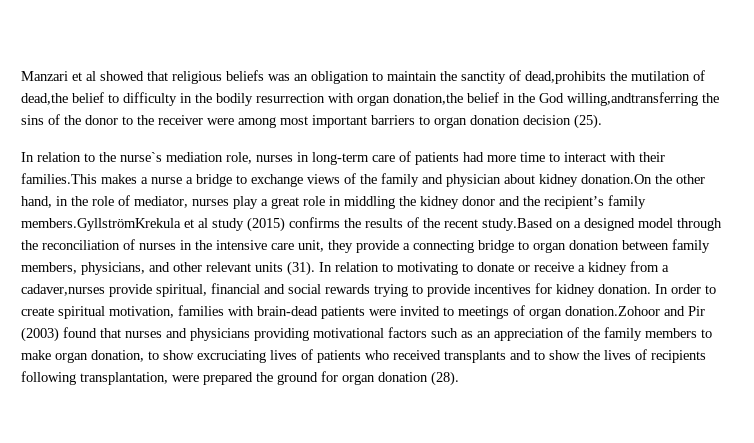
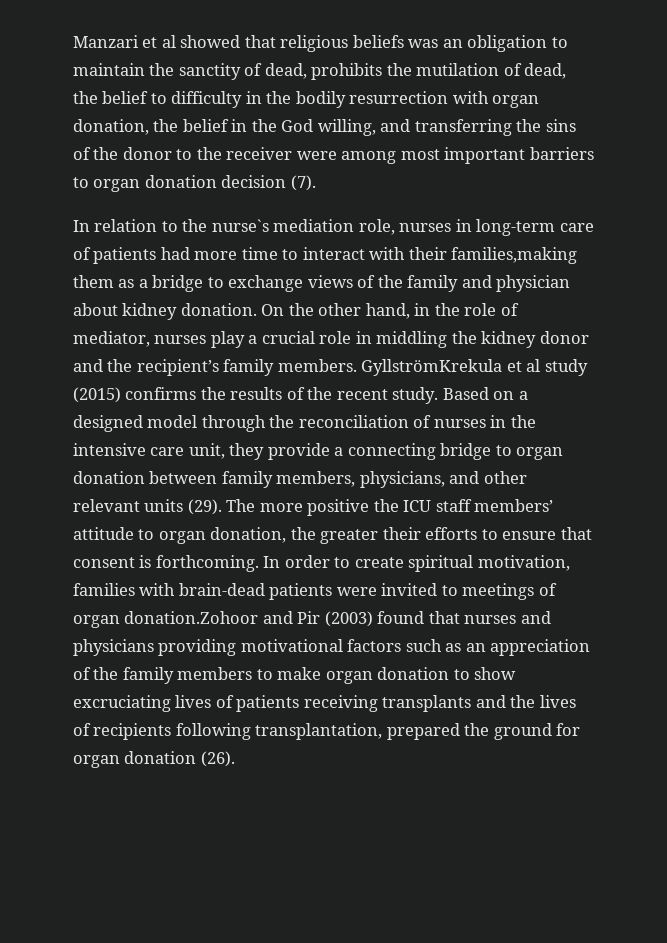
[525,71,606,84] dead,prohibits -> [264,63,383,80] dead, prohibits
[21,93,68,105] dead,the -> [524,63,567,79] [73,91,98,104] dead, the
[393,93,463,105] donation,the -> [73,119,179,135] donation, the
[567,92,698,106] willing,andtransferring -> [317,119,512,136] willing, and transferring
[574,114,602,129] (25). -> [290,175,316,191] (7).
[21,173,182,184] families.This makes a nurse -> [451,247,578,264] [73,275,135,288] families,making them as
[581,174,652,184] donation.On -> [180,303,285,316] donation. On
[271,197,299,209] great -> [261,331,315,344] crucial
[21,218,181,231] members.GyllströmKrekula -> [277,359,503,376] members. GyllströmKrekula
[482,218,553,231] study.Based -> [392,387,489,404] study. Based
[287,261,669,276] [21,283,651,297] (31). In relation to motivating to donate or receive a kidney from a cadaver,nurses provide spiritual, financial and social rewards trying to provide incentives for kidney donation. -> [187,499,554,516] [73,527,592,544] [73,555,259,572] (29). The more positive the ICU staff members’ attitude to organ donation, the greater their efforts to ensure that consent is forthcoming.
[91,350,144,362] donation, -> [377,667,450,680] donation
[365,350,580,363] who received transplants and to show -> [303,695,506,712] receiving transplants and
[172,375,199,382] were -> (383, 731) none
[431,371,459,386] (28). -> [200,751,235,767] (26).

